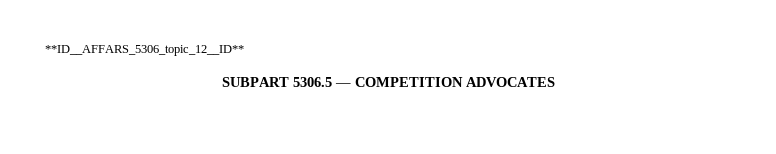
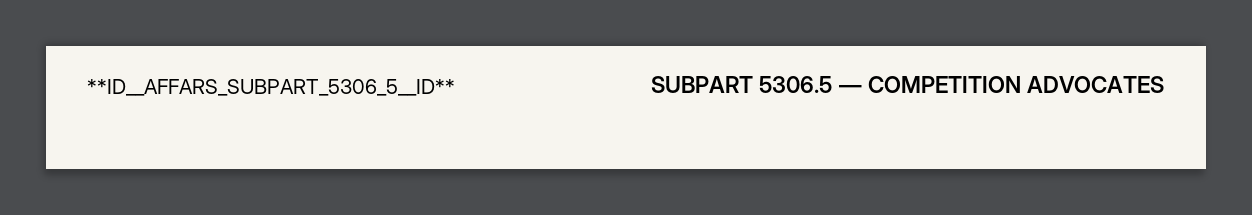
[45,45,244,56] **ID__AFFARS_5306_topic_12__ID** -> [87,79,455,96] **ID__AFFARS_SUBPART_5306_5__ID**

